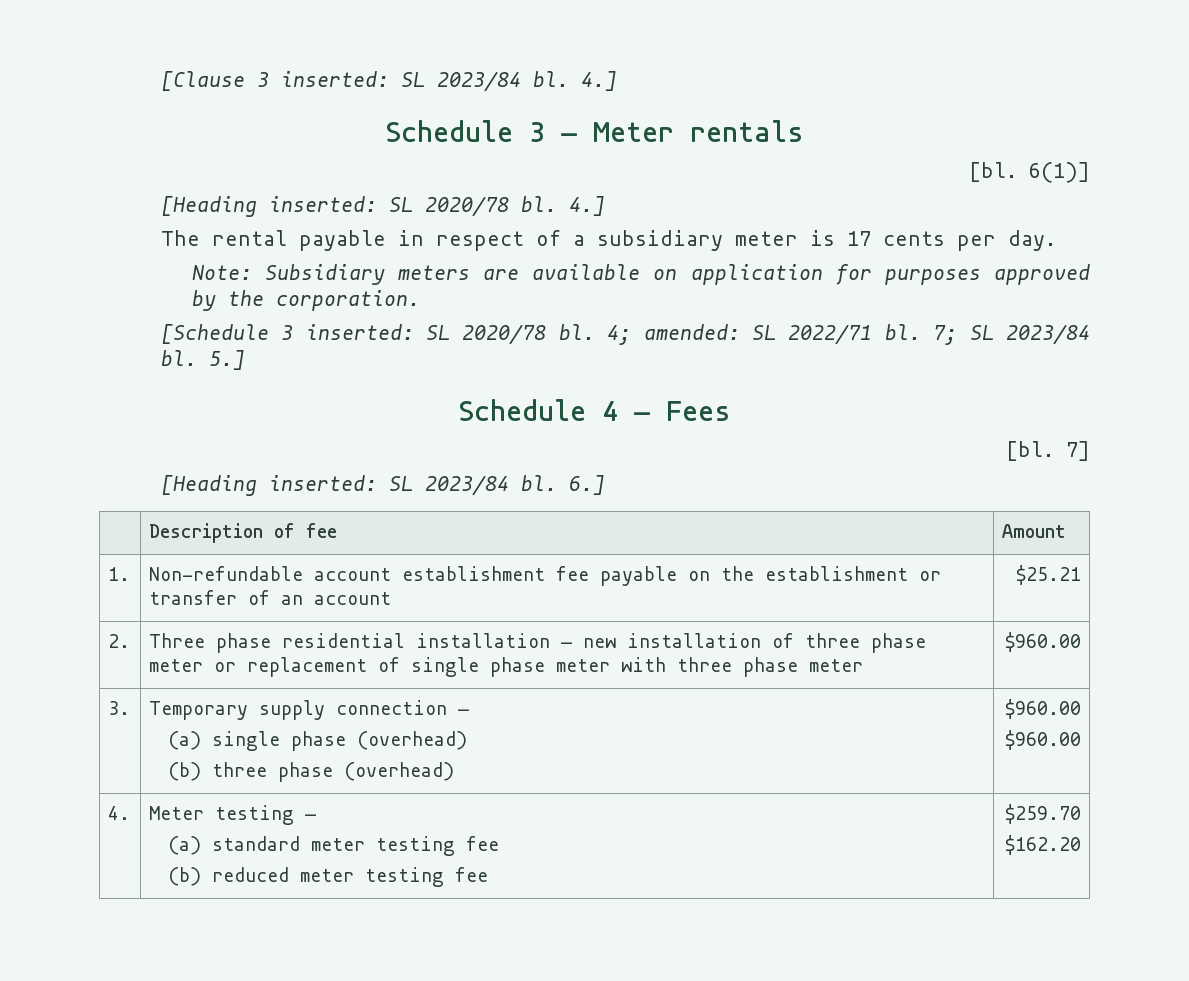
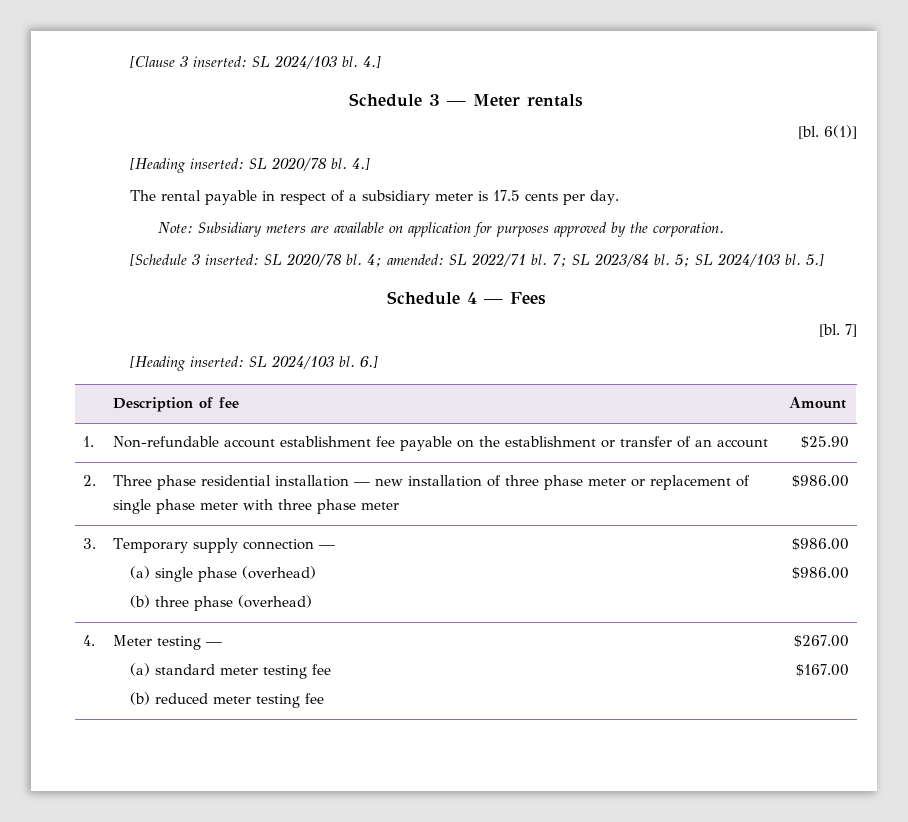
[436,71,521,92] 2023/84 -> [274,55,338,69] 2024/103
[846,231,871,246] 17 -> [493,190,521,201] 17.5
(197, 358) none -> [675,253,802,267] 5; SL 2024/103 bl.
[424,475,509,496] 2023/84 -> [271,355,335,369] 2024/103
[1015,565,1081,585] $25.21 -> [800,436,849,448] $25.90
[1004,632,1081,652] $960.00 -> [791,475,849,487] $986.00
[1004,699,1081,719] [1004,730,1081,750] $960.00 // $960.00 -> [791,538,849,550] [791,567,849,579] $986.00 // $986.00
[1004,804,1081,824] [1004,835,1081,855] $259.70 // $162.20 -> [793,635,849,647] [795,664,849,676] $267.00 // $167.00

